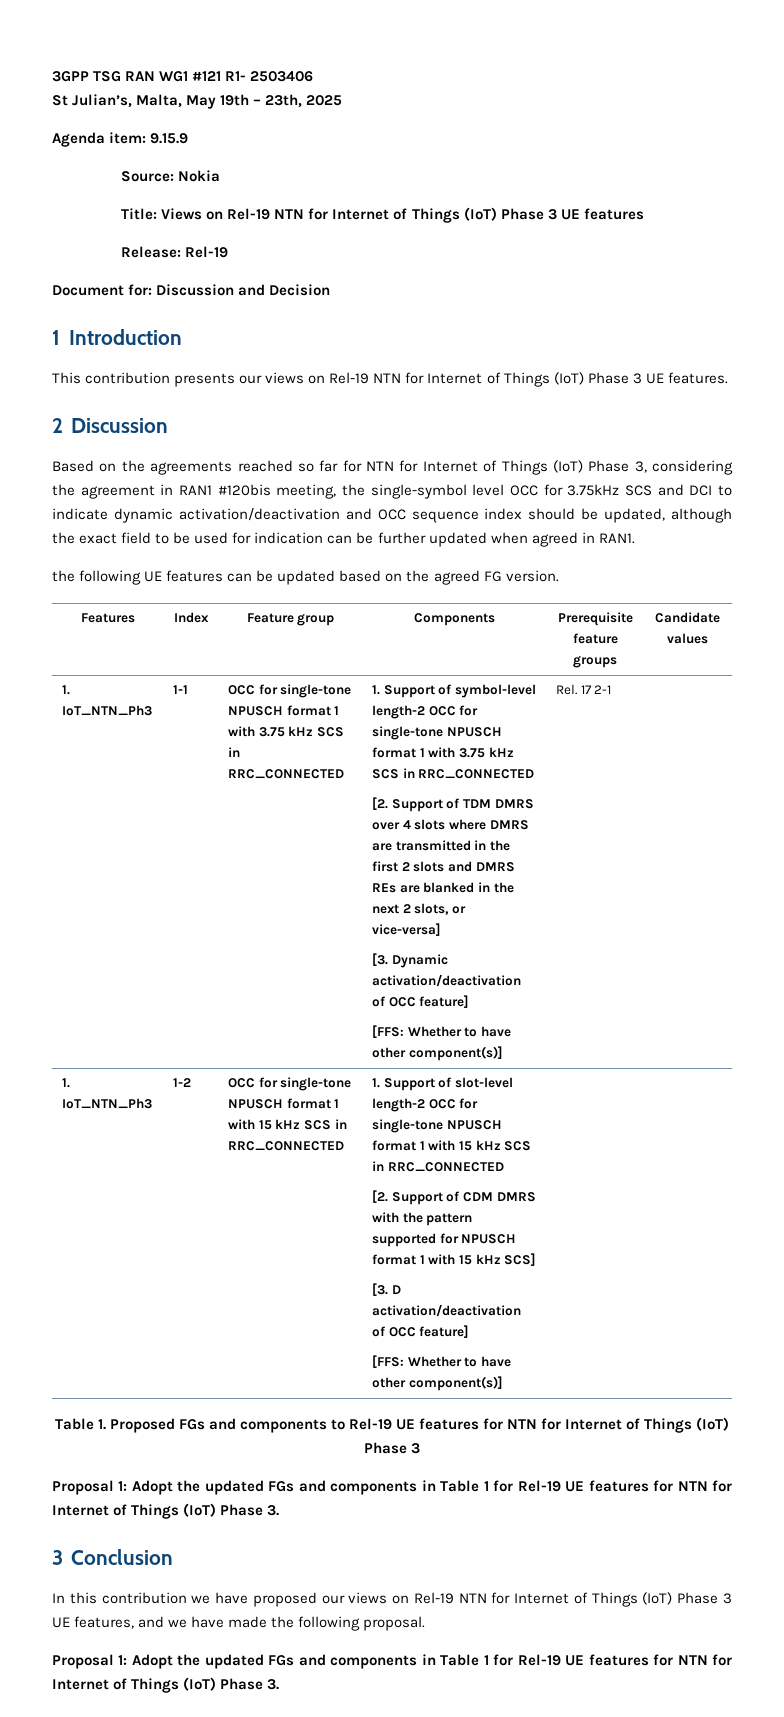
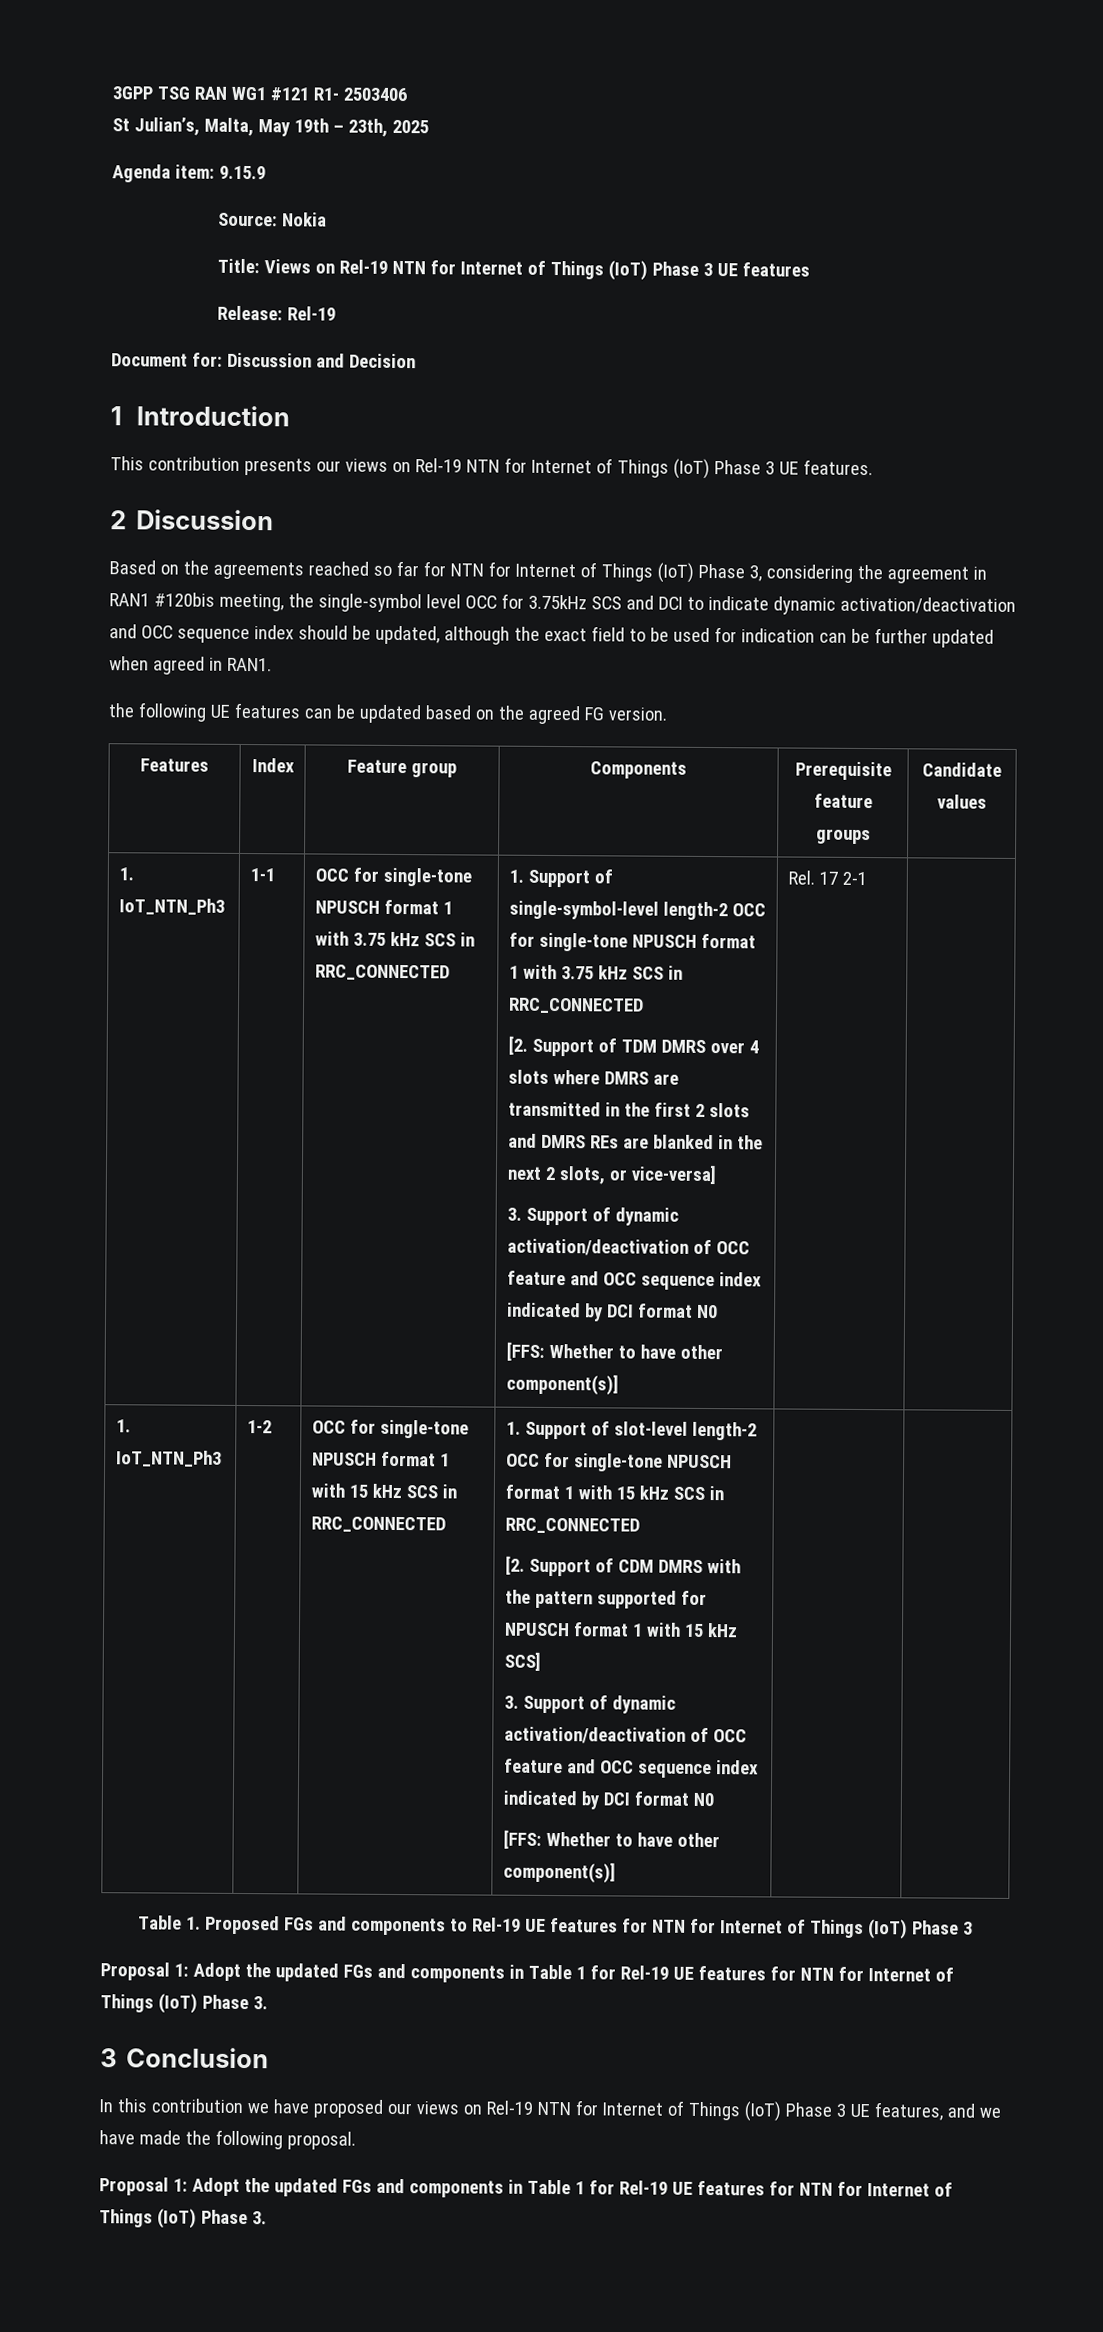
[455,684,537,698] symbol-level -> [508,900,659,920] single-symbol-level
[372,953,448,968] [372,974,522,987] [372,995,470,1008] [3. Dynamic activation/deactivation of OCC feature] -> [506,1207,679,1226] [506,1238,750,1256] [506,1270,762,1291] [506,1302,718,1322] 3. Support of dynamic activation/deactivation of OCC feature and OCC sequence index indicated by DCI format N0
[372,1283,401,1296] [372,1304,522,1317] [372,1325,470,1338] [3. D activation/deactivation of OCC feature] -> [503,1695,676,1714] [503,1726,747,1744] [503,1758,759,1779] [502,1790,714,1810] 3. Support of dynamic activation/deactivation of OCC feature and OCC sequence index indicated by DCI format N0

